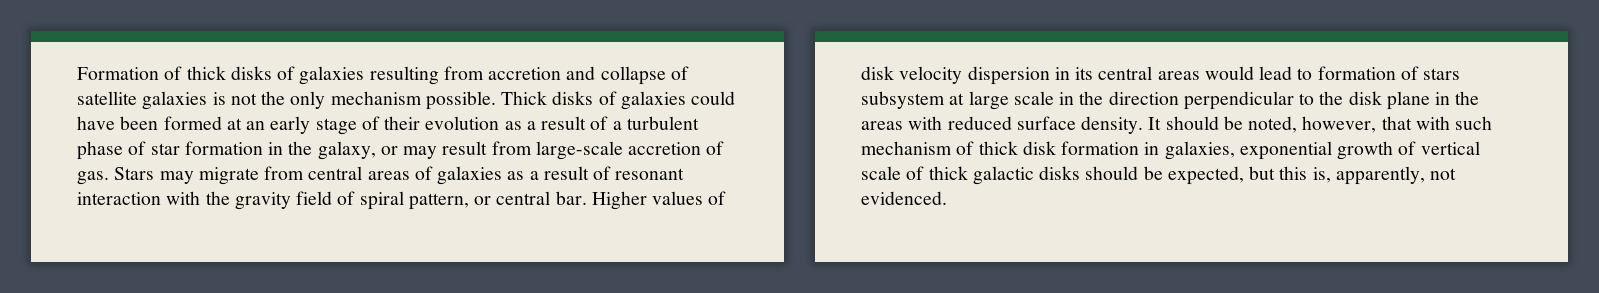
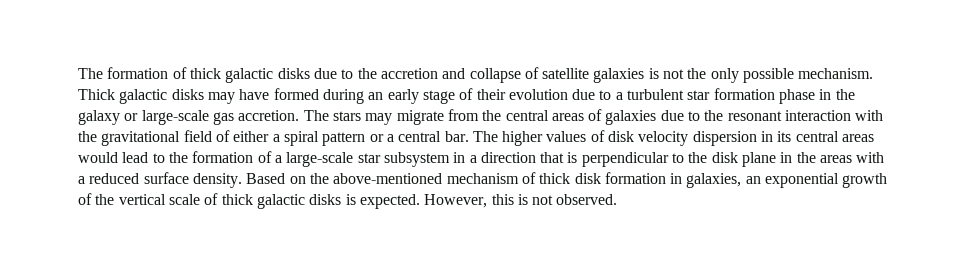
[77,66,484,85] Formation of thick disks of galaxies resulting from -> [78,67,377,83] The formation of thick galactic disks due to the
[330,91,736,110] [77,116,242,130] mechanism possible. Thick disks of galaxies could have been formed at -> [743,68,874,83] [78,88,364,104] possible mechanism. Thick galactic disks may have formed during
[504,116,699,130] [77,141,147,160] as a result of a turbulent phase of -> [572,89,685,100] due to a turbulent
[268,141,725,160] [77,167,155,185] in the galaxy, or may result from large-scale accretion of gas. Stars -> [779,89,855,104] [78,110,361,125] phase in the galaxy or large-scale gas accretion. The stars
(305, 173) none -> [482,110,502,121] the
[507,166,612,180] as a result of -> [660,110,724,121] due to the
[234,192,291,210] gravity -> [101,131,181,146] gravitational
[359,191,647,210] spiral pattern, or central bar. Higher -> [233,131,544,146] either a spiral pattern or a central bar. The higher
[1317,66,1461,80] [861,91,1179,110] formation of stars subsystem at large scale in the direction -> [168,151,578,167] the formation of a large-scale star subsystem in a direction that is
(943, 123) none -> [78,176,85,184] a
[1148,116,1493,133] It should be noted, however, that with such -> [246,173,443,184] Based on the above-mentioned
(1235, 150) none -> [745,176,761,184] an
(1417, 148) none -> [95,194,115,205] the
[1085,166,1457,185] [861,191,947,205] should be expected, but this is, apparently, not evidenced. -> [345,194,618,209] is expected. However, this is not observed.

